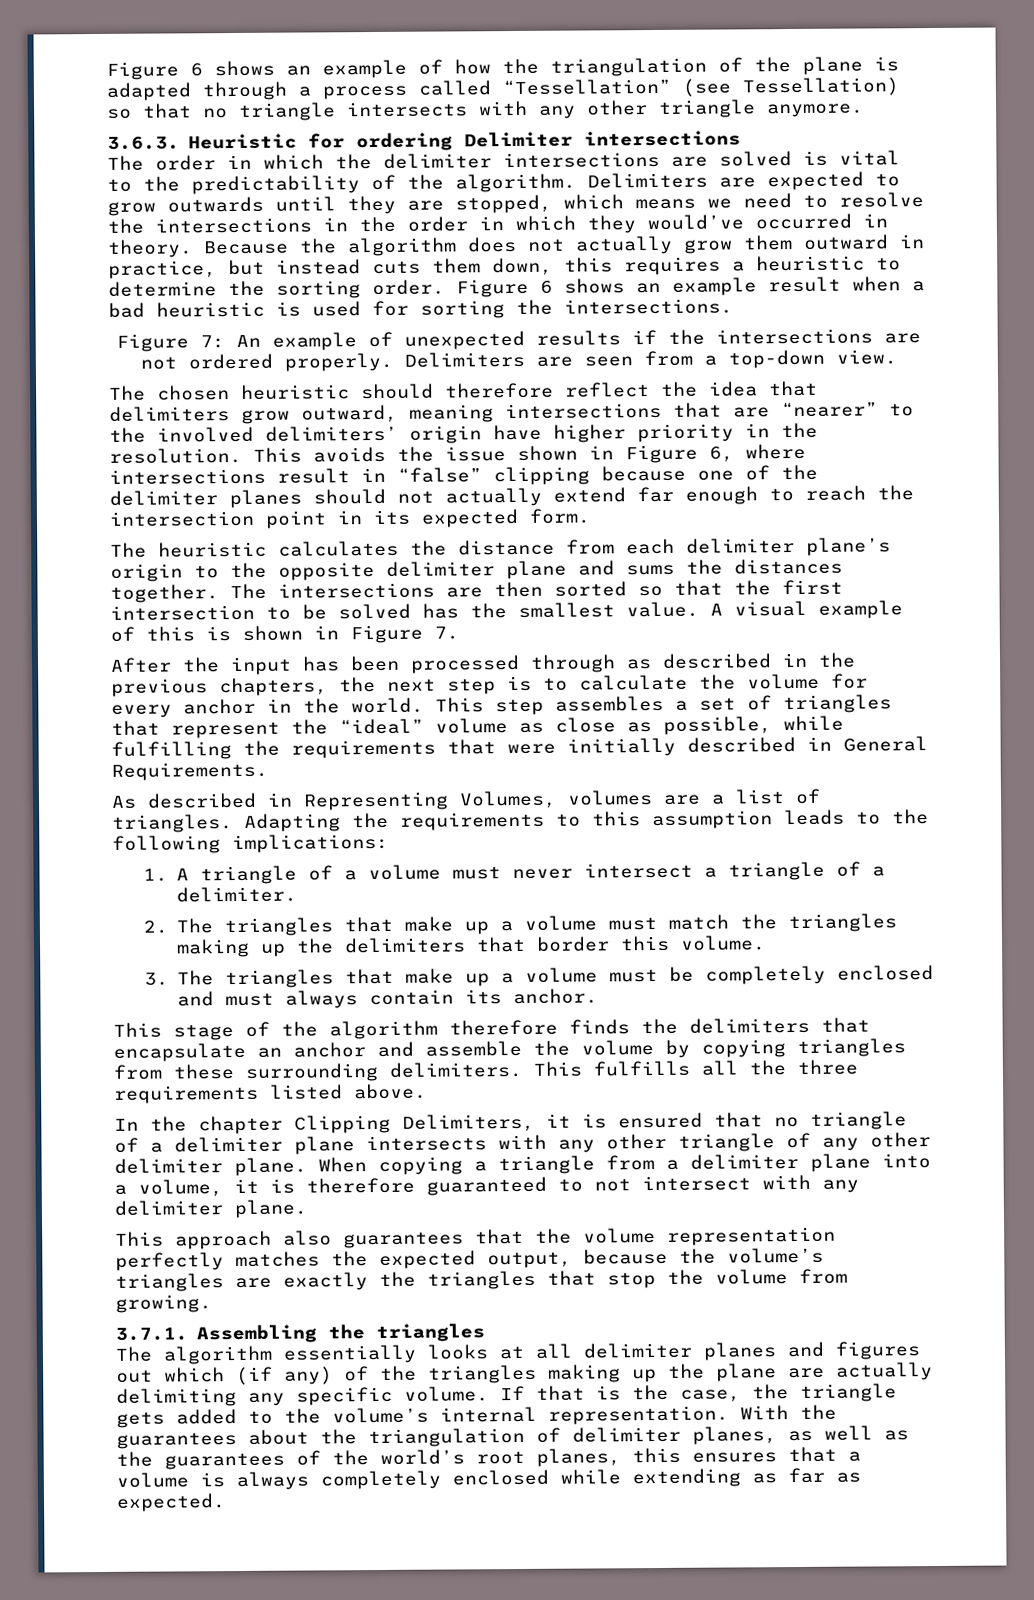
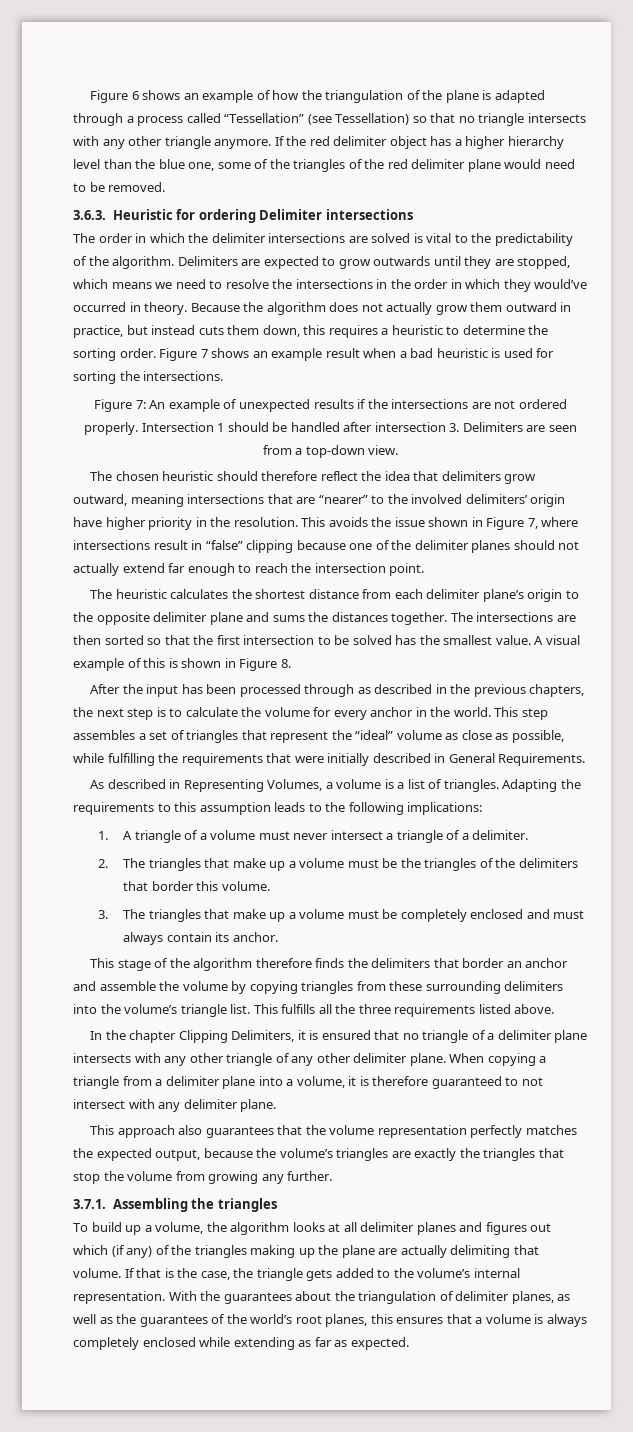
(864, 110) none -> [274,136,564,149] [73,159,575,172] [73,182,166,192] If the red delimiter object has a higher hierarchy level than the blue one, some of the triangles of the red delimiter plane would need to be removed.
[540,280,553,294] 6 -> [200,349,208,358] 7
(393, 362) none -> [141,422,460,432] Intersection 1 should be handled after intersection 3.
[709,446,734,462] 6, -> [527,518,538,529] 7,
[265,508,591,529] point in its expected form. -> [389,563,425,576] point.
(447, 548) none -> [255,589,306,599] shortest
[434,626,459,640] 7. -> [280,659,291,668] 8.
[567,790,701,806] volumes are -> [325,779,394,789] a volume is
[667,913,897,933] [175,938,286,958] match the triangles making up -> [382,858,494,871] be the triangles of
[113,1042,246,1062] encapsulate -> [462,958,505,968] border
[389,1061,522,1078] delimiters. -> [504,981,564,991] [73,1004,251,1017] delimiters into the volume’s triangle list.
[115,1294,212,1313] growing. -> [208,1171,333,1184] growing any further.
[115,1344,417,1365] The algorithm essentially -> [73,1222,290,1235] To build up a volume, the algorithm
[248,1386,393,1406] any specific -> [513,1245,539,1255] that

